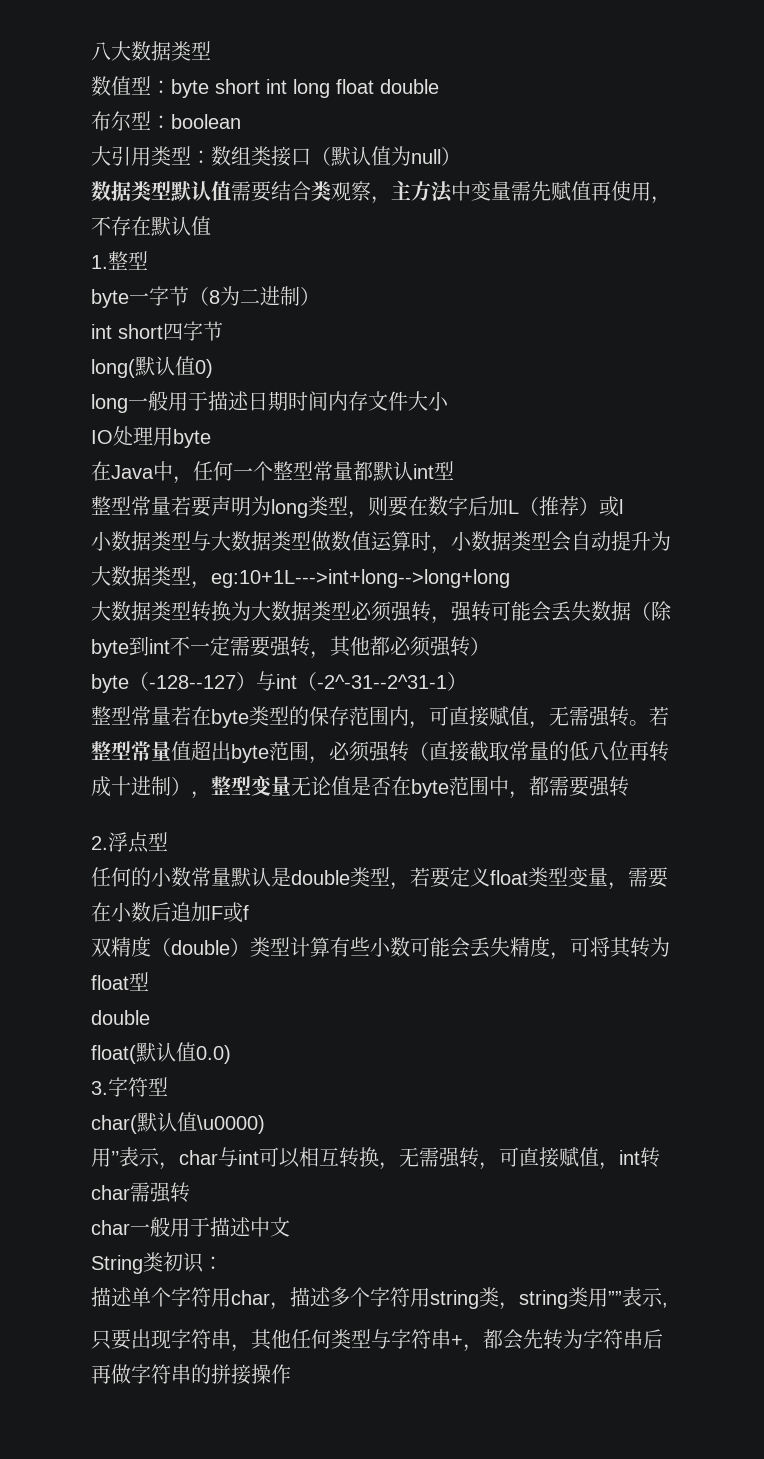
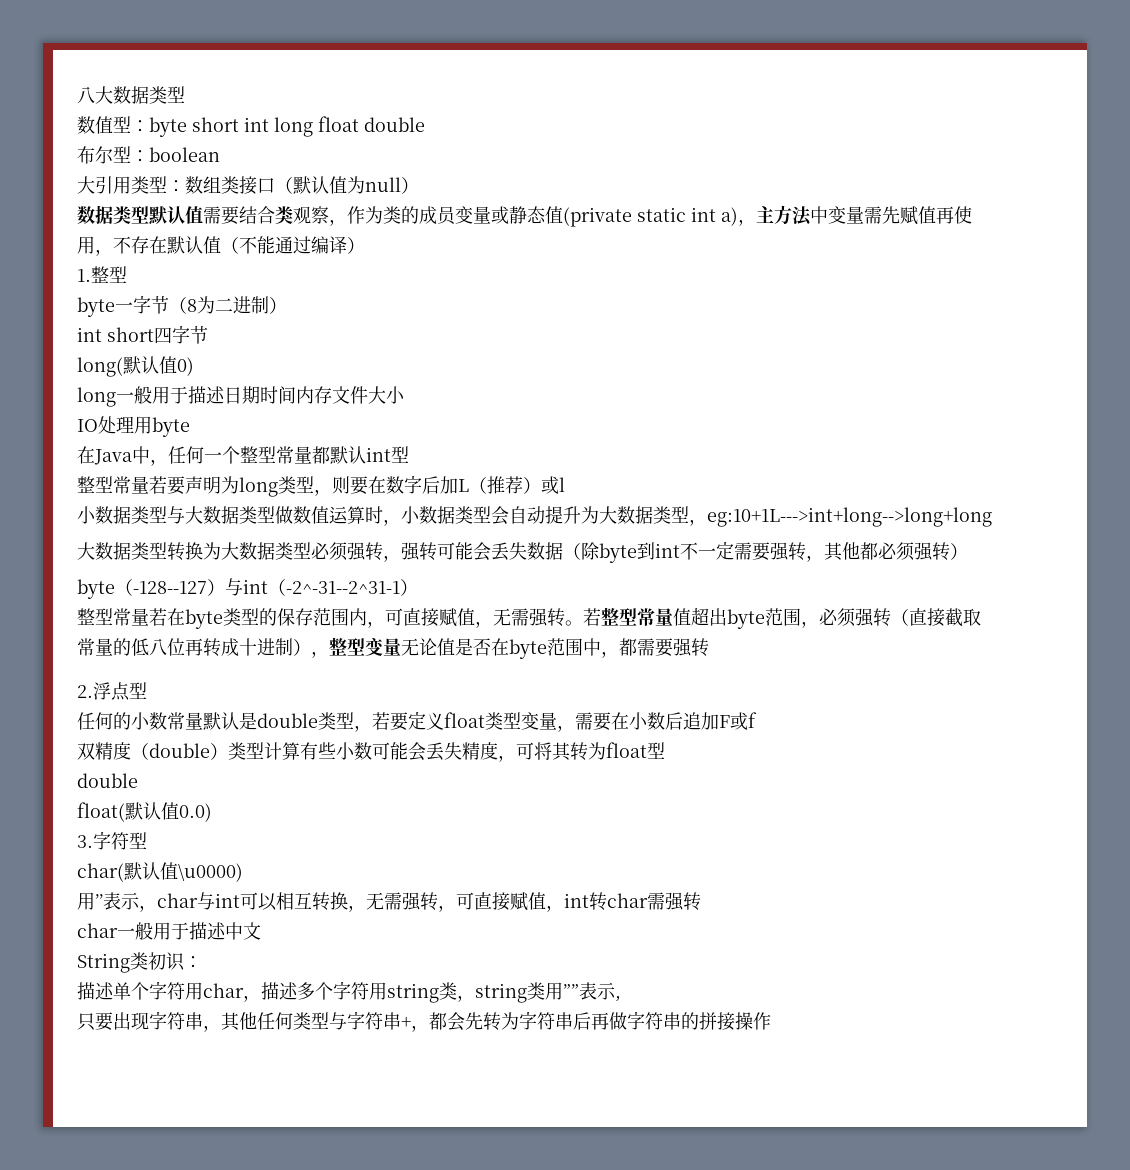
(391, 200) none -> [347,206,756,227] 作为类的成员变量或静态值(private static int a)，
(211, 226) none -> [221,236,365,254] （不能通过编译）

